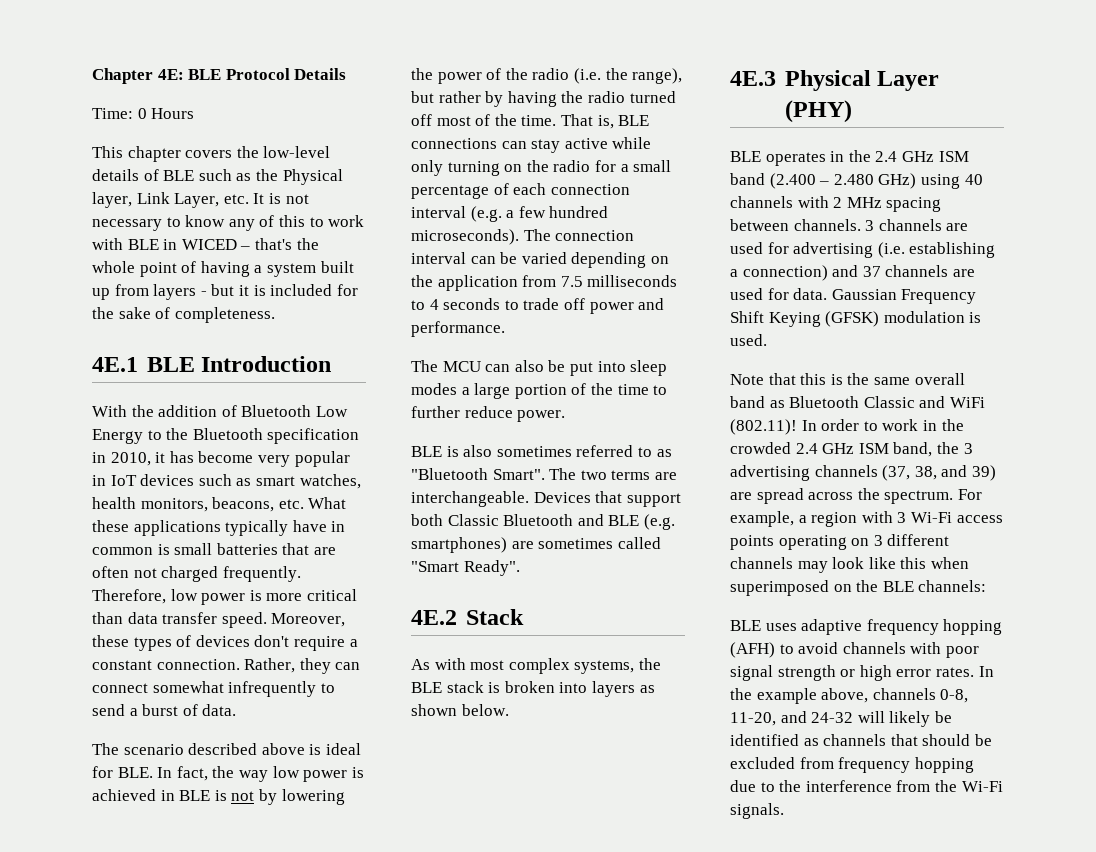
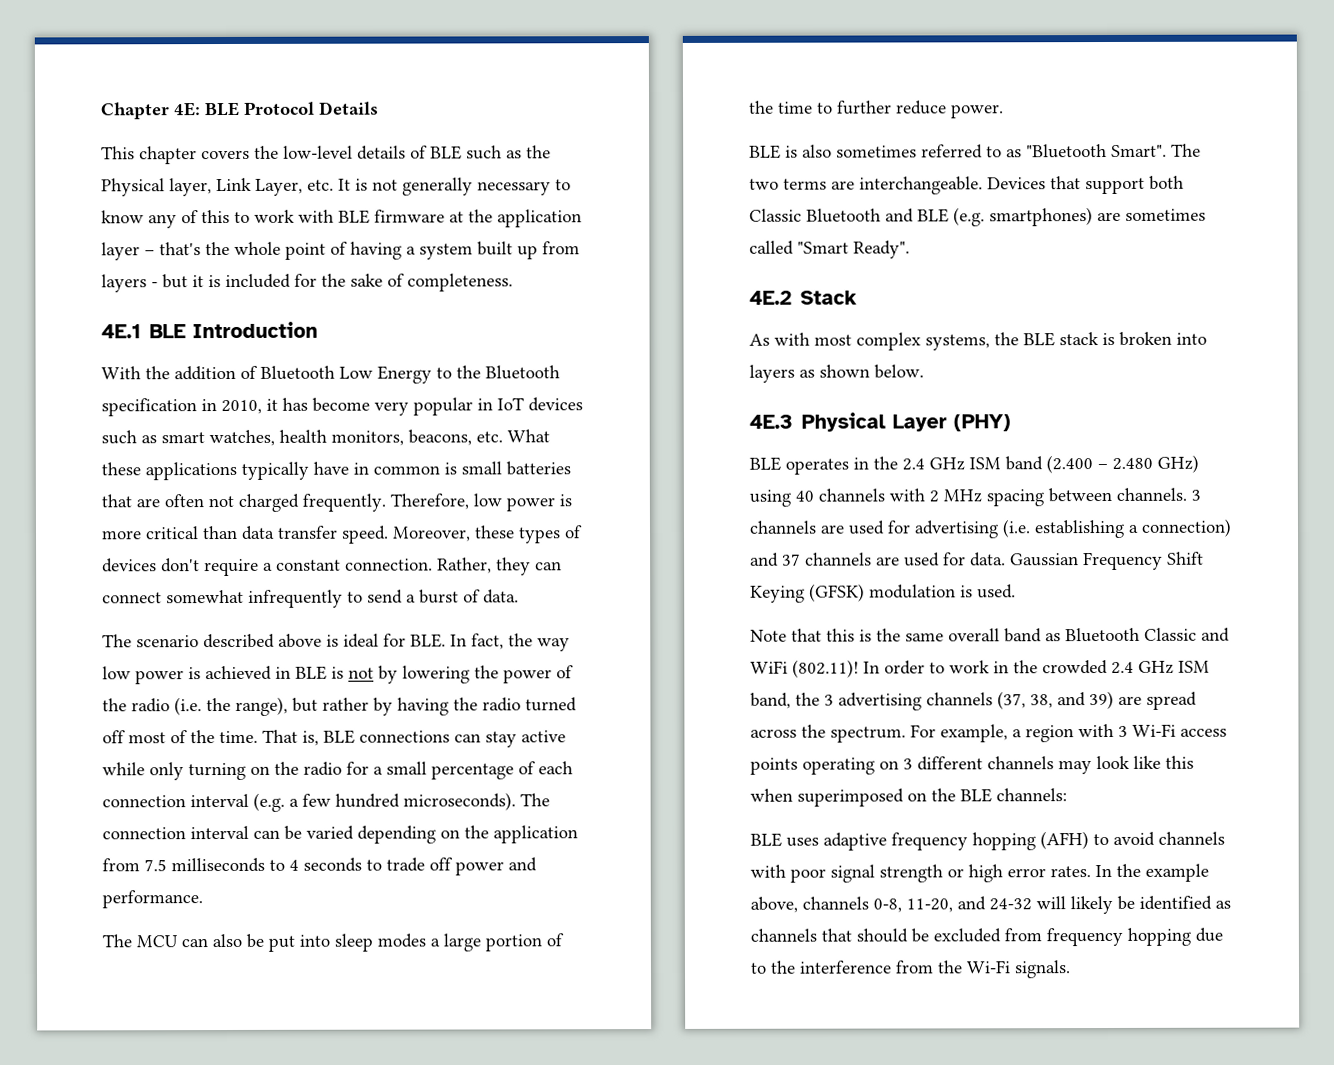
[92,108,195,119] // Time: 0 Hours -> (379, 108) none
(309, 199) none -> [402,177,473,196] generally
[163,239,237,250] in WICED -> [374,209,582,228] [101,242,140,261] firmware at the application layer

